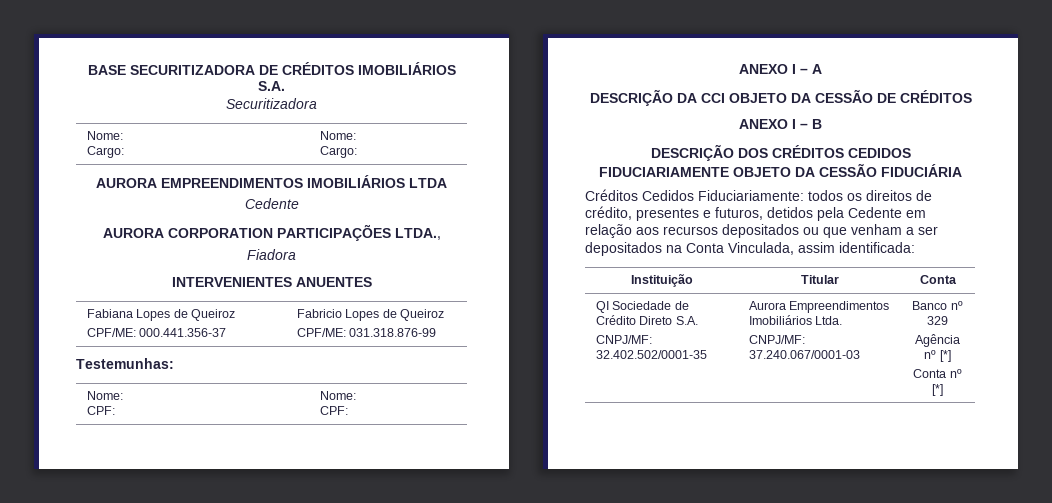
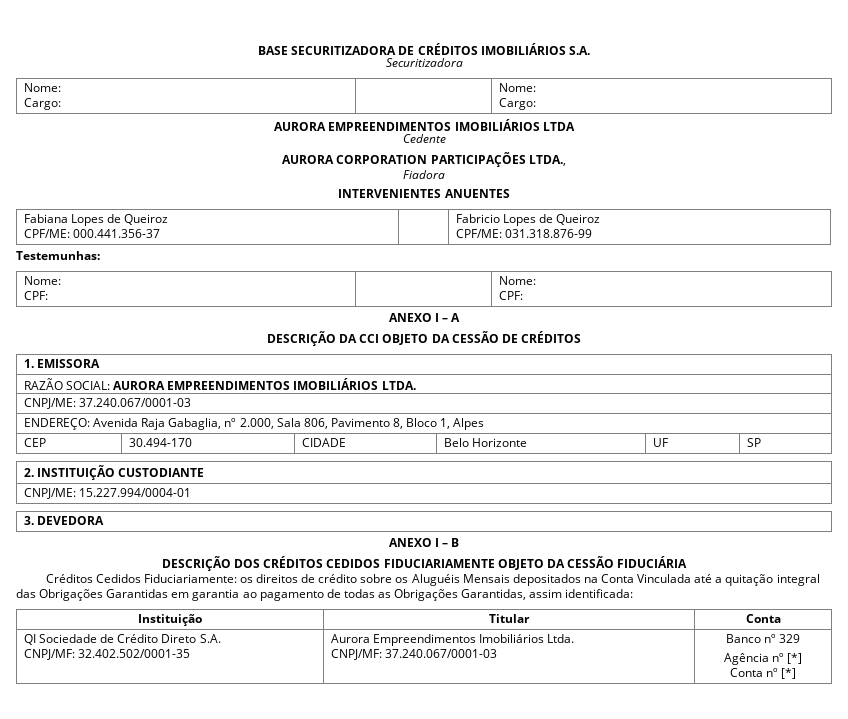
(972, 96) none -> [24,359,101,368] [24,378,416,390] [24,398,192,409] [24,418,485,430] [24,438,47,447] [129,438,193,447] [302,438,347,447] [444,438,528,447] [653,438,669,447] [747,438,762,447] [24,465,205,480] [24,488,192,499] [24,516,105,525] // 1. EMISSORA // RAZÃO SOCIAL: AURORA EMPREENDIMENTOS IMOBILIÁRIOS LTDA. // CNPJ/ME: 37.240.067/0001-03 // ENDEREÇO: Avenida Raja Gabaglia, nº 2.000, Sala 806, Pavimento 8, Bloco 1, Alpes // CEP | 30.494-170 | CIDADE | Belo Horizonte | UF | SP // 2. INSTITUIÇÃO CUSTODIANTE // CNPJ/ME: 15.227.994/0004-01 // 3. DEVEDORA
[808,190,843,201] todos -> (237, 578) none
[585,206,926,221] [585,224,938,238] [585,242,794,256] crédito, presentes e futuros, detidos pela Cedente em relação aos recursos depositados ou que venham a ser depositados na Conta Vinculada, -> [318,574,820,586] [16,589,527,601] crédito sobre os Aluguéis Mensais depositados na Conta Vinculada até a quitação integral das Obrigações Garantidas em garantia ao pagamento de todas as Obrigações Garantidas,

